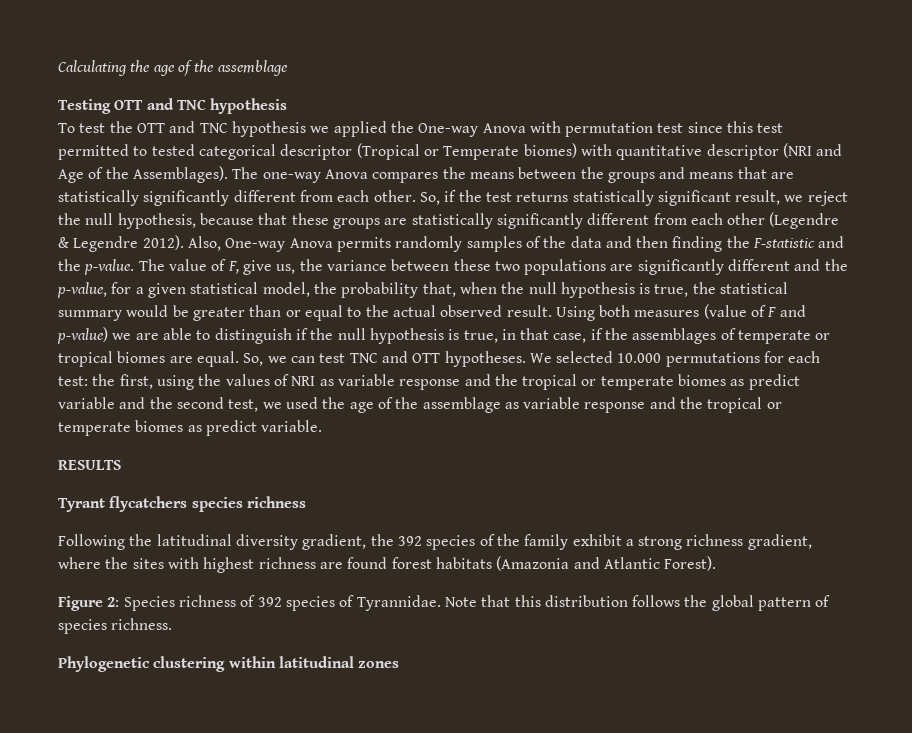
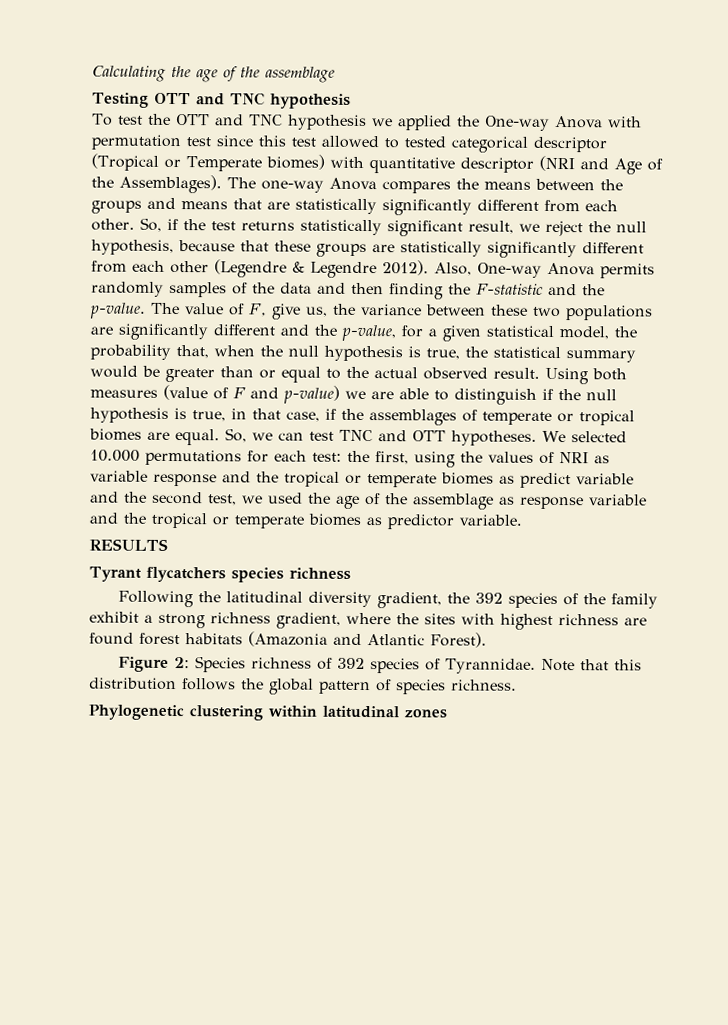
[58,144,129,160] permitted -> [321,135,379,149] allowed
[523,397,782,413] [58,420,257,436] variable response and the tropical or temperate biomes as predict -> [520,494,647,510] [89,512,454,530] response variable and the tropical or temperate biomes as predictor

